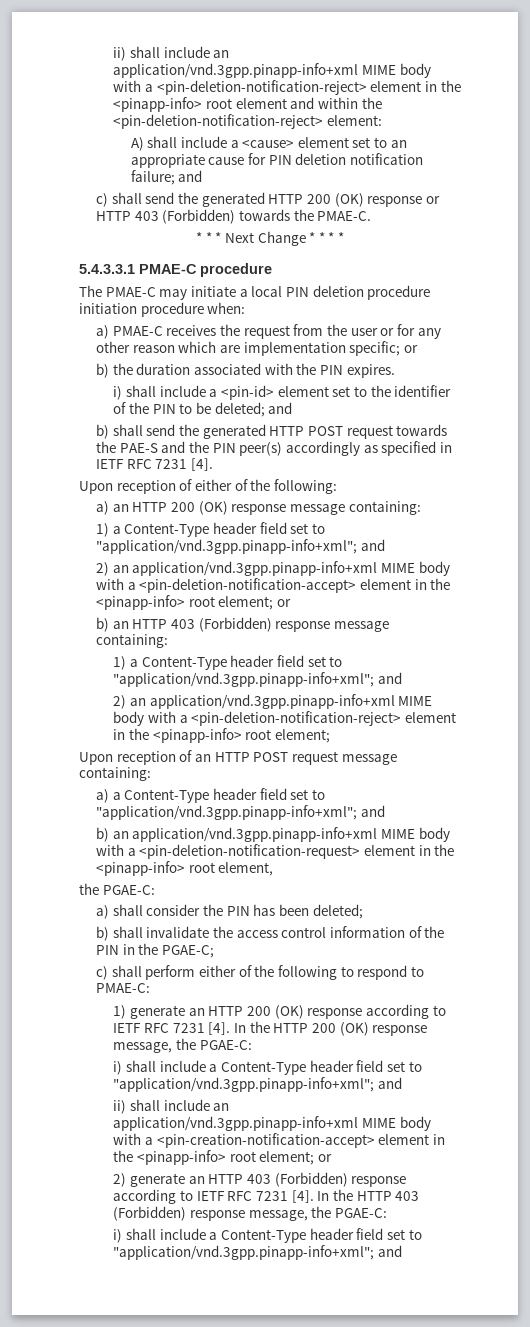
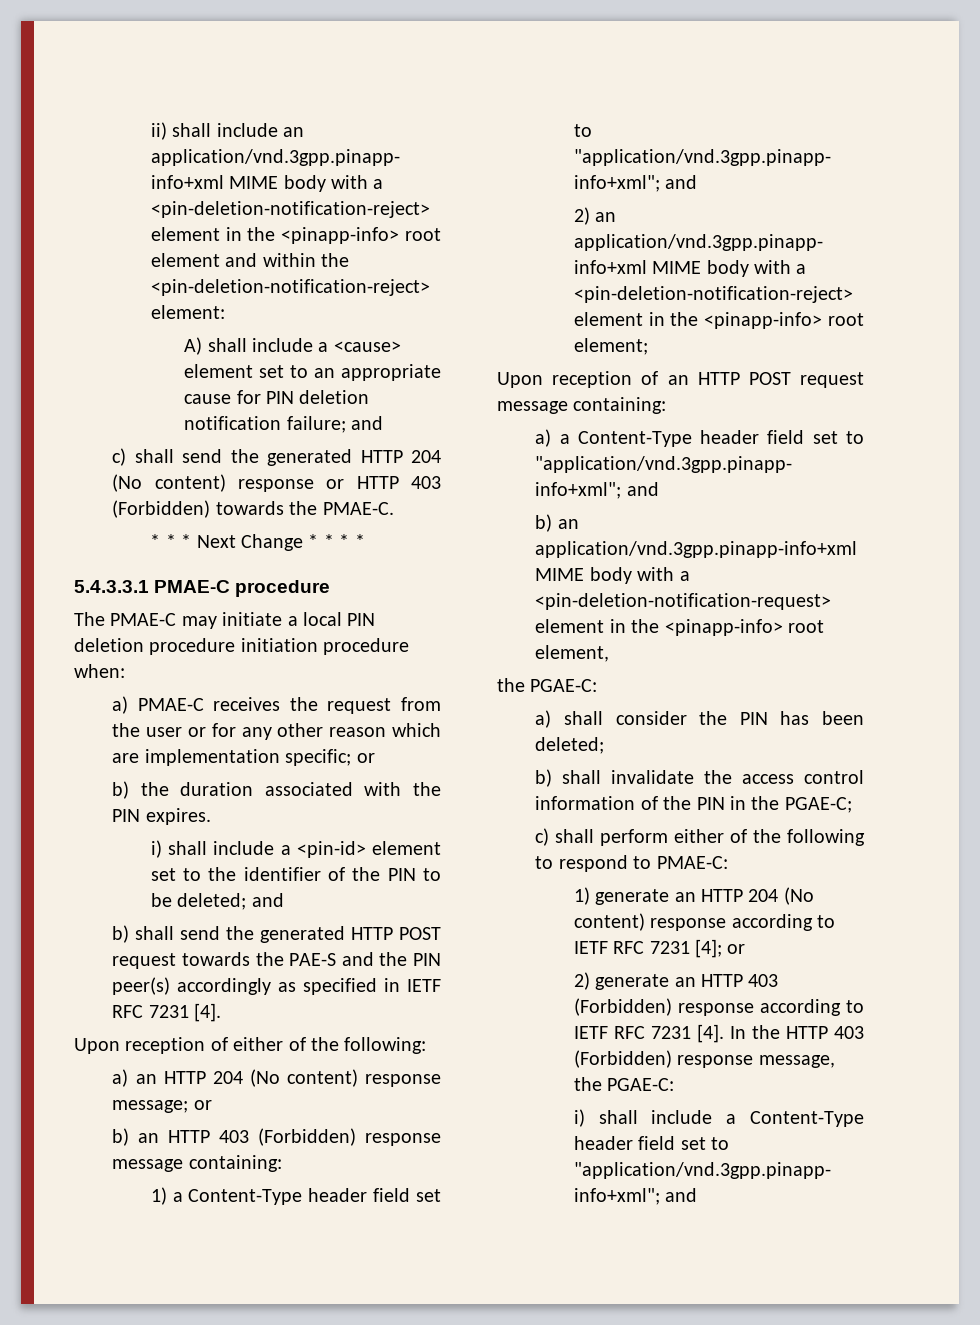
[307,193,364,207] 200 (OK) -> [411,450,442,463] [112,474,226,492] 204 (No content)
[171,501,421,515] [96,522,326,537] [96,539,385,554] [96,561,450,576] [96,578,451,593] [96,595,274,610] 200 (OK) response message containing: // 1) a Content-Type header field set to "application/vnd.3gpp.pinapp-info+xml"; and // 2) an application/vnd.3gpp.pinapp-info+xml MIME body with a <pin-deletion-notification-accept> element in the <pinapp-info> root element; -> [212,1069,441,1087] [112,1100,189,1113] 204 (No content) response message;
[246,1004,446,1019] [113,1021,428,1036] [113,1038,252,1053] [113,1060,422,1075] [113,1077,403,1092] [113,1099,230,1114] [113,1116,431,1131] [113,1133,445,1148] [113,1150,315,1165] 200 (OK) response according to IETF RFC 7231 [4]. In the HTTP 200 (OK) response message, the PGAE-C: // i) shall include a Content-Type header field set to "application/vnd.3gpp.pinapp-info+xml"; and // ii) shall include an application/vnd.3gpp.pinapp-info+xml MIME body with a <pin-creation-notification-accept> element in the <pinapp-info> root element; -> [748,887,814,905] [573,913,835,931] [573,939,722,958] 204 (No content) response according to IETF RFC 7231 [4];

